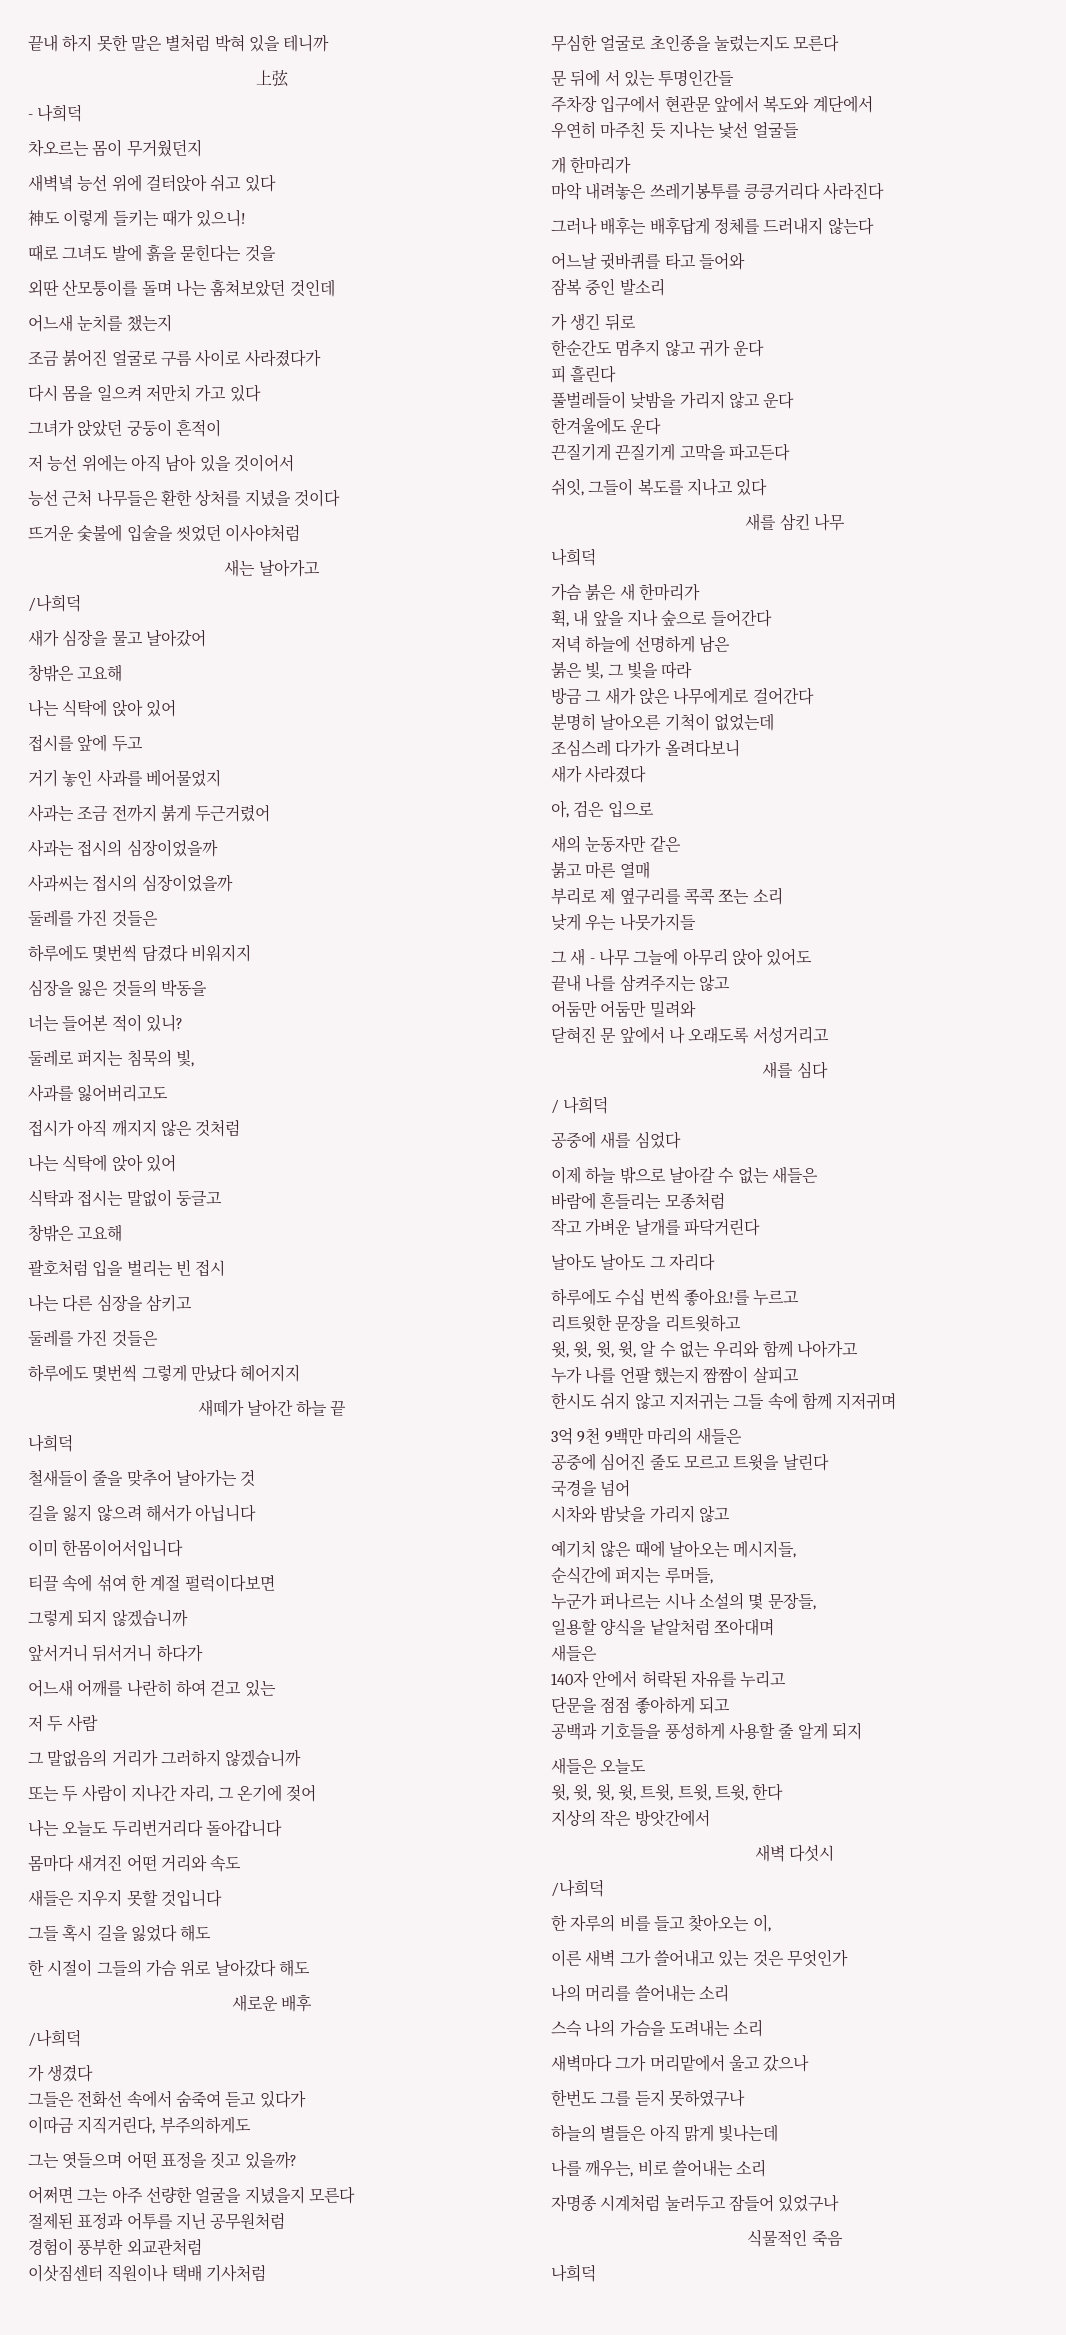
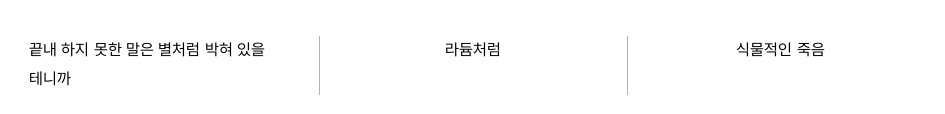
[255,69,289,87] [28,104,83,122] [28,139,202,157] [28,174,276,192] [28,209,247,227] [28,244,276,262] [28,279,335,297] [28,314,172,332] [28,349,321,367] [28,384,261,402] [28,419,221,437] [28,454,294,472] [28,489,340,507] [28,524,301,542] [224,559,320,577] [28,594,81,612] [28,629,206,647] [28,664,123,682] [28,699,176,717] [28,734,143,752] [28,769,221,787] [28,804,271,822] [28,839,218,857] [28,874,233,892] [28,909,158,927] [28,944,251,962] [28,979,207,997] [28,1014,183,1032] [28,1049,194,1067] [28,1084,169,1102] [28,1119,241,1137] [28,1154,176,1172] [28,1189,222,1207] [28,1224,123,1242] [28,1259,226,1277] [28,1294,192,1312] [28,1329,158,1347] [28,1364,301,1382] [197,1399,347,1417] [28,1434,73,1452] [28,1469,256,1487] [28,1504,257,1522] [28,1539,184,1557] [28,1574,275,1592] [28,1609,188,1627] [28,1644,203,1662] [28,1679,276,1697] [28,1714,98,1732] [28,1749,302,1767] [28,1784,317,1802] [28,1819,282,1837] [28,1854,242,1872] [28,1889,222,1907] [28,1924,212,1942] [28,1959,310,1977] [231,1994,313,2012] [28,2029,81,2047] [28,2064,94,2082] [28,2090,306,2108] [28,2116,251,2134] [28,2151,297,2169] [28,2186,355,2204] [28,2212,286,2230] [28,2238,202,2256] [28,2264,266,2282] [551,34,840,52] [551,69,735,87] [551,95,873,113] [551,121,799,139] [551,156,632,174] [551,182,885,200] [551,217,874,235] [551,252,745,270] [551,278,665,296] [551,313,636,331] [551,339,765,357] [551,365,617,383] [551,391,795,409] [551,417,662,435] [551,443,790,461] [551,478,768,496] [745,513,845,531] [551,548,596,566] [551,583,700,601] [551,609,772,627] [551,635,730,653] [551,661,693,679] [551,687,814,705] [551,713,774,731] [551,739,740,757] [551,765,647,783] [551,800,654,818] [551,835,681,853] [551,861,650,879] [551,887,783,905] [551,913,696,931] [551,948,813,966] [551,974,730,992] [551,1000,696,1018] [551,1026,829,1044] [762,1061,828,1079] [551,1096,609,1114] [551,1131,681,1149] [551,1166,818,1184] [551,1192,725,1210] [551,1218,760,1236] [551,1253,715,1271] [551,1288,800,1306] [551,1314,741,1332] [551,1340,858,1358] [551,1366,799,1384] [551,1392,897,1410] [551,1427,743,1445] [551,1453,829,1471] [551,1479,631,1497] [551,1505,730,1523] [551,1540,797,1558] [551,1566,713,1584] [551,1592,816,1610] [551,1618,774,1636] [551,1644,597,1662] [551,1670,787,1688] [551,1696,730,1714] [551,1722,862,1740] [551,1757,647,1775] [551,1783,784,1801] [551,1809,710,1827] [754,1844,835,1862] [551,1879,604,1897] [551,1914,771,1932] [551,1949,848,1967] [551,1984,729,2002] [551,2019,764,2037] [551,2054,810,2072] [551,2089,745,2107] [551,2124,779,2142] [551,2159,767,2177] [551,2194,840,2212] 上弦 // - 나희덕 // 차오르는 몸이 무거웠던지 // 새벽녘 능선 위에 걸터앉아 쉬고 있다 // 神도 이렇게 들키는 때가 있으니! // 때로 그녀도 발에 흙을 묻힌다는 것을 // 외딴 산모퉁이를 돌며 나는 훔쳐보았던 것인데 // 어느새 눈치를 챘는지 // 조금 붉어진 얼굴로 구름 사이로 사라졌다가 // 다시 몸을 일으켜 저만치 가고 있다 // 그녀가 앉았던 궁둥이 흔적이 // 저 능선 위에는 아직 남아 있을 것이어서 // 능선 근처 나무들은 환한 상처를 지녔을 것이다 // 뜨거운 숯불에 입술을 씻었던 이사야처럼 // 새는 날아가고 // /나희덕 // 새가 심장을 물고 날아갔어 // 창밖은 고요해 // 나는 식탁에 앉아 있어 // 접시를 앞에 두고 // 거기 놓인 사과를 베어물었지 // 사과는 조금 전까지 붉게 두근거렸어 // 사과는 접시의 심장이었을까 // 사과씨는 접시의 심장이었을까 // 둘레를 가진 것들은 // 하루에도 몇번씩 담겼다 비워지지 // 심장을 잃은 것들의 박동을 // 너는 들어본 적이 있니? // 둘레로 퍼지는 침묵의 빛, // 사과를 잃어버리고도 // 접시가 아직 깨지지 않은 것처럼 // 나는 식탁에 앉아 있어 // 식탁과 접시는 말없이 둥글고 // 창밖은 고요해 // 괄호처럼 입을 벌리는 빈 접시 // 나는 다른 심장을 삼키고 // 둘레를 가진 것들은 // 하루에도 몇번씩 그렇게 만났다 헤어지지 // 새떼가 날아간 하늘 끝 // 나희덕 // 철새들이 줄을 맞추어 날아가는 것 // 길을 잃지 않으려 해서가 아닙니다 // 이미 한몸이어서입니다 // 티끌 속에 섞여 한 계절 펄럭이다보면 // 그렇게 되지 않겠습니까 // 앞서거니 뒤서거니 하다가 // 어느새 어깨를 나란히 하여 걷고 있는 // 저 두 사람 // 그 말없음의 거리가 그러하지 않겠습니까 // 또는 두 사람이 지나간 자리, 그 온기에 젖어 // 나는 오늘도 두리번거리다 돌아갑니다 // 몸마다 새겨진 어떤 거리와 속도 // 새들은 지우지 못할 것입니다 // 그들 혹시 길을 잃었다 해도 // 한 시절이 그들의 가슴 위로 날아갔다 해도 // 새로운 배후 // /나희덕 // 가 생겼다 // 그들은 전화선 속에서 숨죽여 듣고 있다가 // 이따금 지직거린다, 부주의하게도 // 그는 엿들으며 어떤 표정을 짓고 있을까? // 어쩌면 그는 아주 선량한 얼굴을 지녔을지 모른다 // 절제된 표정과 어투를 지닌 공무원처럼 // 경험이 풍부한 외교관처럼 // 이삿짐센터 직원이나 택배 기사처럼 // 무심한 얼굴로 초인종을 눌렀는지도 모른다 // 문 뒤에 서 있는 투명인간들 // 주차장 입구에서 현관문 앞에서 복도와 계단에서 // 우연히 마주친 듯 지나는 낯선 얼굴들 // 개 한마리가 // 마악 내려놓은 쓰레기봉투를 킁킁거리다 사라진다 // 그러나 배후는 배후답게 정체를 드러내지 않는다 // 어느날 귓바퀴를 타고 들어와 // 잠복 중인 발소리 // 가 생긴 뒤로 // 한순간도 멈추지 않고 귀가 운다 // 피 흘린다 // 풀벌레들이 낮밤을 가리지 않고 운다 // 한겨울에도 운다 // 끈질기게 끈질기게 고막을 파고든다 // 쉬잇, 그들이 복도를 지나고 있다 // 새를 삼킨 나무 // 나희덕 // 가슴 붉은 새 한마리가 // 휙, 내 앞을 지나 숲으로 들어간다 // 저녁 하늘에 선명하게 남은 // 붉은 빛, 그 빛을 따라 // 방금 그 새가 앉은 나무에게로 걸어간다 // 분명히 날아오른 기척이 없었는데 // 조심스레 다가가 올려다보니 // 새가 사라졌다 // 아, 검은 입으로 // 새의 눈동자만 같은 // 붉고 마른 열매 // 부리로 제 옆구리를 콕콕 쪼는 소리 // 낮게 우는 나뭇가지들 // 그 새 - 나무 그늘에 아무리 앉아 있어도 // 끝내 나를 삼켜주지는 않고 // 어둠만 어둠만 밀려와 // 닫혀진 문 앞에서 나 오래도록 서성거리고 // 새를 심다 // / 나희덕 // 공중에 새를 심었다 // 이제 하늘 밖으로 날아갈 수 없는 새들은 // 바람에 흔들리는 모종처럼 // 작고 가벼운 날개를 파닥거린다 // 날아도 날아도 그 자리다 // 하루에도 수십 번씩 좋아요!를 누르고 // 리트윗한 문장을 리트윗하고 // 윗, 윗, 윗, 윗, 알 수 없는 우리와 함께 나아가고 // 누가 나를 언팔 했는지 짬짬이 살피고 // 한시도 쉬지 않고 지저귀는 그들 속에 함께 지저귀며 // 3억 9천 9백만 마리의 새들은 // 공중에 심어진 줄도 모르고 트윗을 날린다 // 국경을 넘어 // 시차와 밤낮을 가리지 않고 // 예기치 않은 때에 날아오는 메시지들, // 순식간에 퍼지는 루머들, // 누군가 퍼나르는 시나 소설의 몇 문장들, // 일용할 양식을 낱알처럼 쪼아대며 // 새들은 // 140자 안에서 허락된 자유를 누리고 // 단문을 점점 좋아하게 되고 // 공백과 기호들을 풍성하게 사용할 줄 알게 되지 // 새들은 오늘도 // 윗, 윗, 윗, 윗, 트윗, 트윗, 트윗, 한다 // 지상의 작은 방앗간에서 // 새벽 다섯시 // /나희덕 // 한 자루의 비를 들고 찾아오는 이, // 이른 새벽 그가 쓸어내고 있는 것은 무엇인가 // 나의 머리를 쓸어내는 소리 // 스슥 나의 가슴을 도려내는 소리 // 새벽마다 그가 머리맡에서 울고 갔으나 // 한번도 그를 듣지 못하였구나 // 하늘의 별들은 아직 맑게 빛나는데 // 나를 깨우는, 비로 쓸어내는 소리 // 자명종 시계처럼 눌러두고 잠들어 있었구나 -> [444,42,501,57] 라듐처럼
[551,2264,596,2282] // 나희덕 -> (825, 49) none

